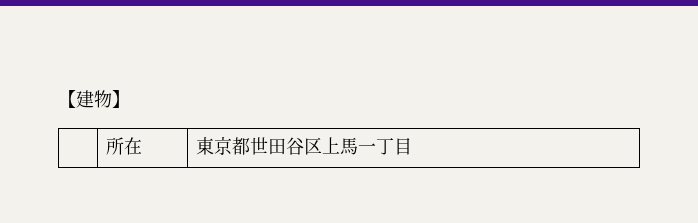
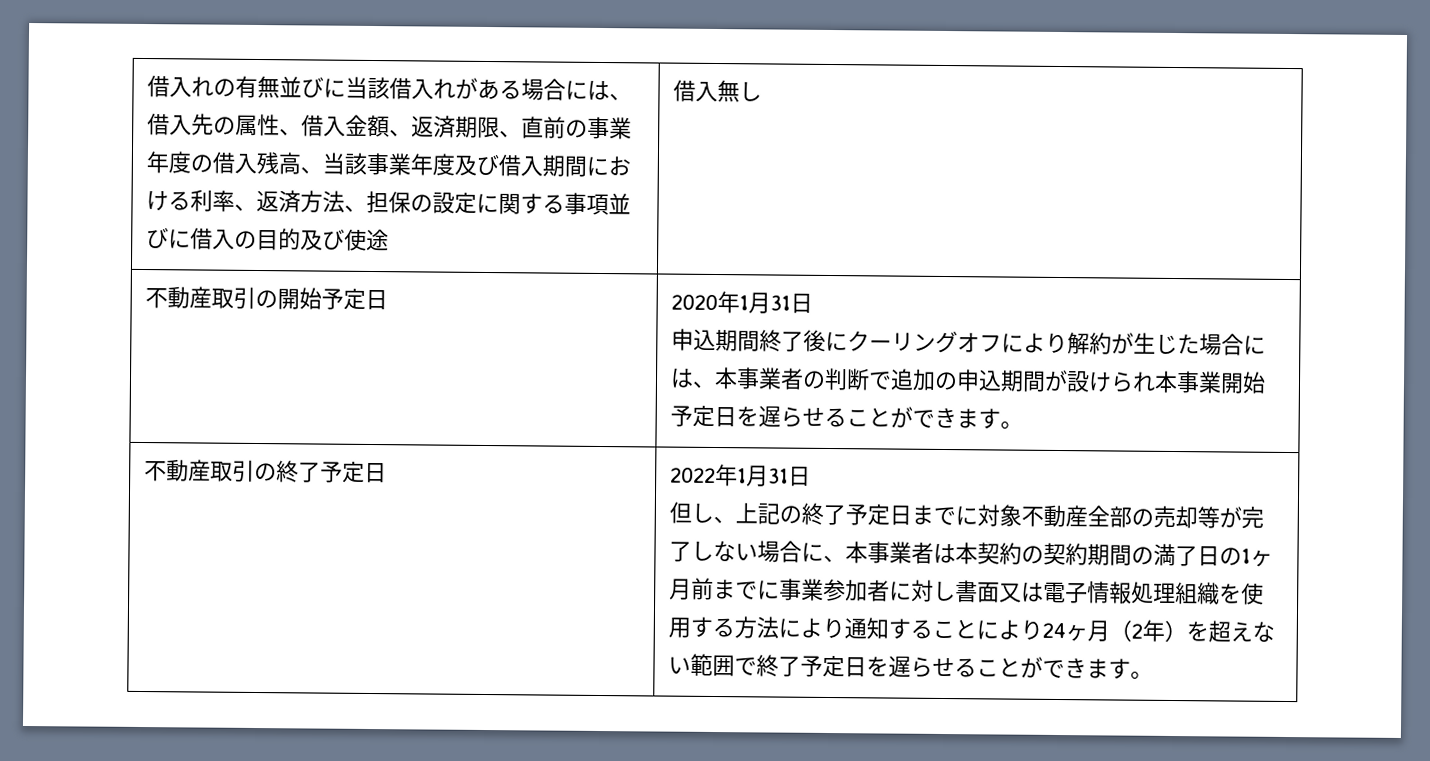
[58,90,130,108] [105,137,142,155] [195,137,412,155] 【建物】 // | 所在 | 東京都世田谷区上馬一丁目 -> [147,75,633,101] [147,113,633,140] [146,151,632,177] [146,189,632,216] [146,227,390,252] [673,79,763,103] [145,286,389,311] [671,291,814,314] [671,328,1267,356] [670,367,1267,394] [670,404,1024,430] [144,459,388,484] [670,464,812,487] [669,501,1265,529] [669,540,1274,567] [669,577,1265,605] [668,616,1276,643] [668,653,1154,680] 借入れの有無並びに当該借入れがある場合には、借入先の属性、借入金額、返済期限、直前の事業年度の借入残高、当該事業年度及び借入期間における利率、返済方法、担保の設定に関する事項並びに借入の目的及び使途 | 借入無し // 不動産取引の開始予定日 | 2020年1月31日 // 申込期間終了後にクーリングオフにより解約が生じた場合には、本事業者の判断で追加の申込期間が設けられ本事業開始予定日を遅らせることができます。 // 不動産取引の終了予定日 | 2022年1月31日 // 但し、上記の終了予定日までに対象不動産全部の売却等が完了しない場合に、本事業者は本契約の契約期間の満了日の1ヶ月前までに事業参加者に対し書面又は電子情報処理組織を使用する方法により通知することにより24ヶ月（2年）を超えない範囲で終了予定日を遅らせることができます。

